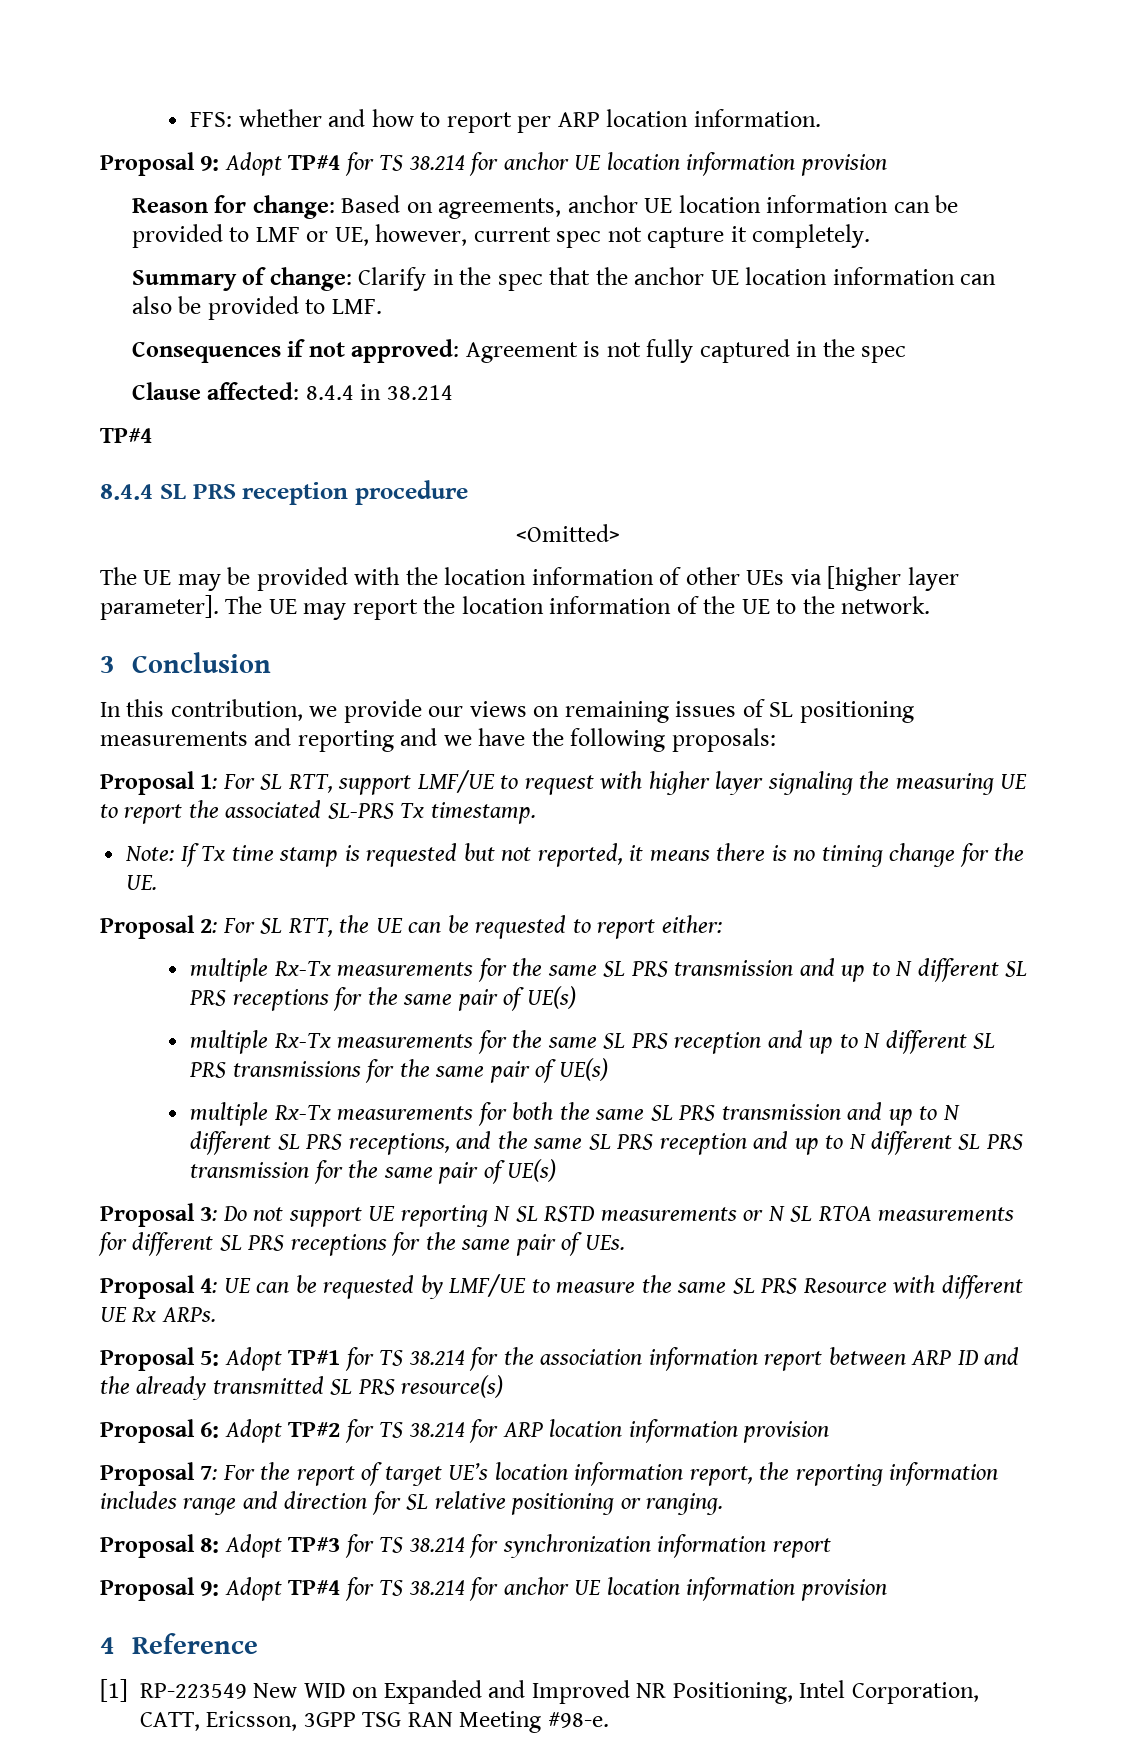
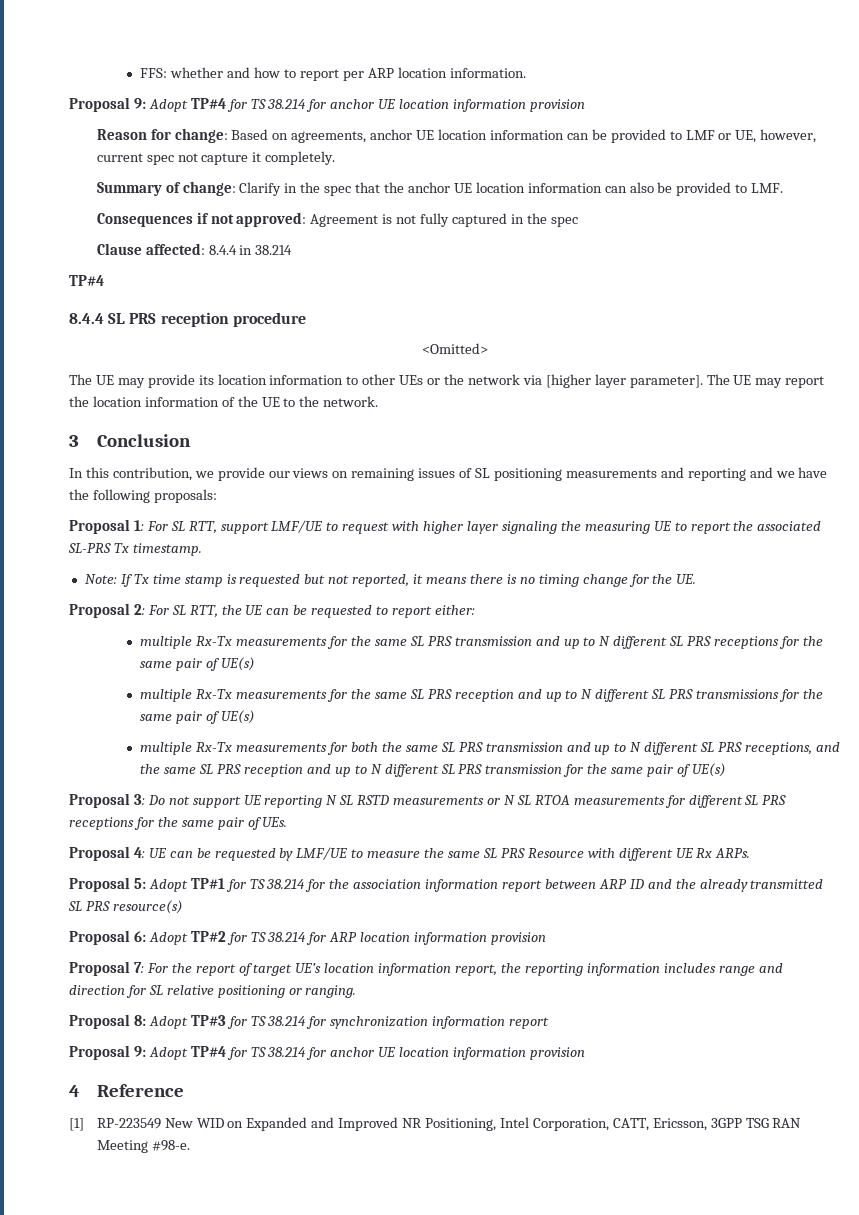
[227,567,682,591] be provided with the location information of -> [147,374,359,388] provide its location information to
(785, 577) none -> [427,374,520,385] or the network

